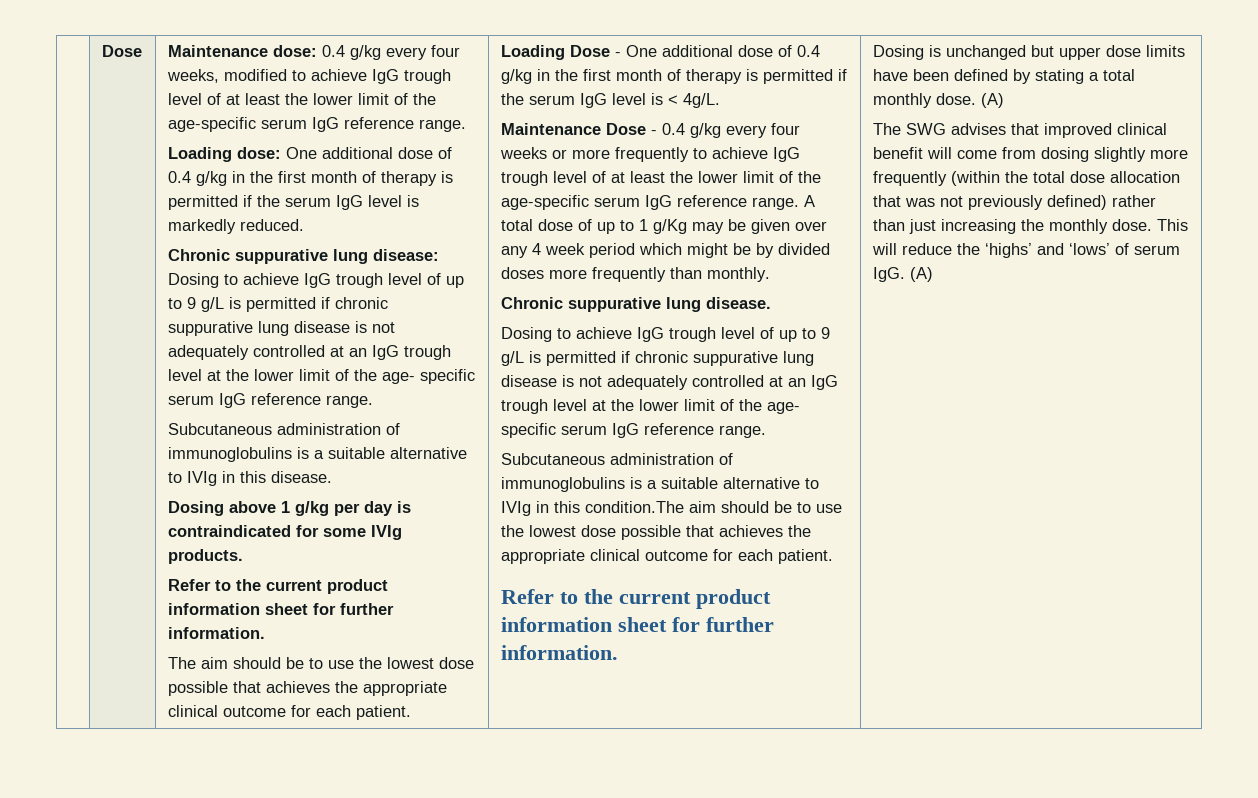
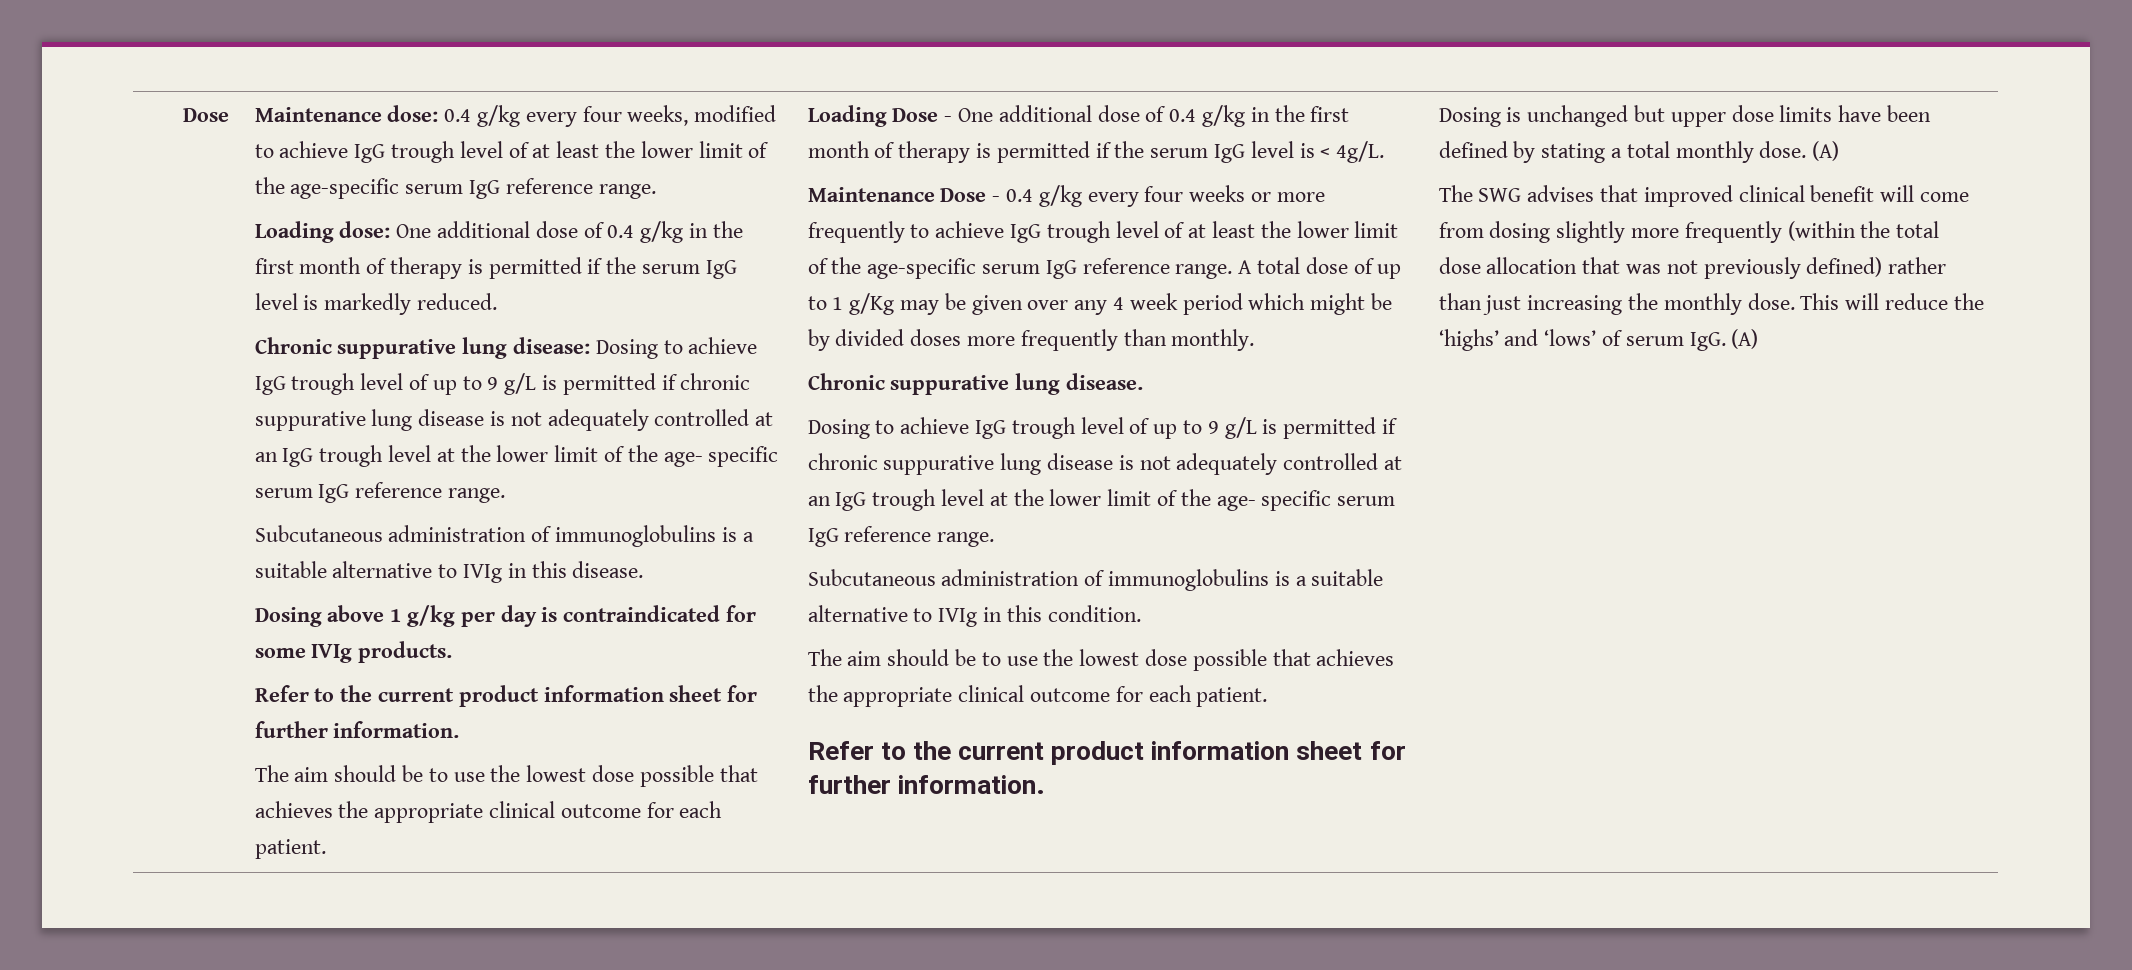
[584,501,684,513] condition.The -> [1047,605,1141,622] [807,649,842,666] condition. // The

